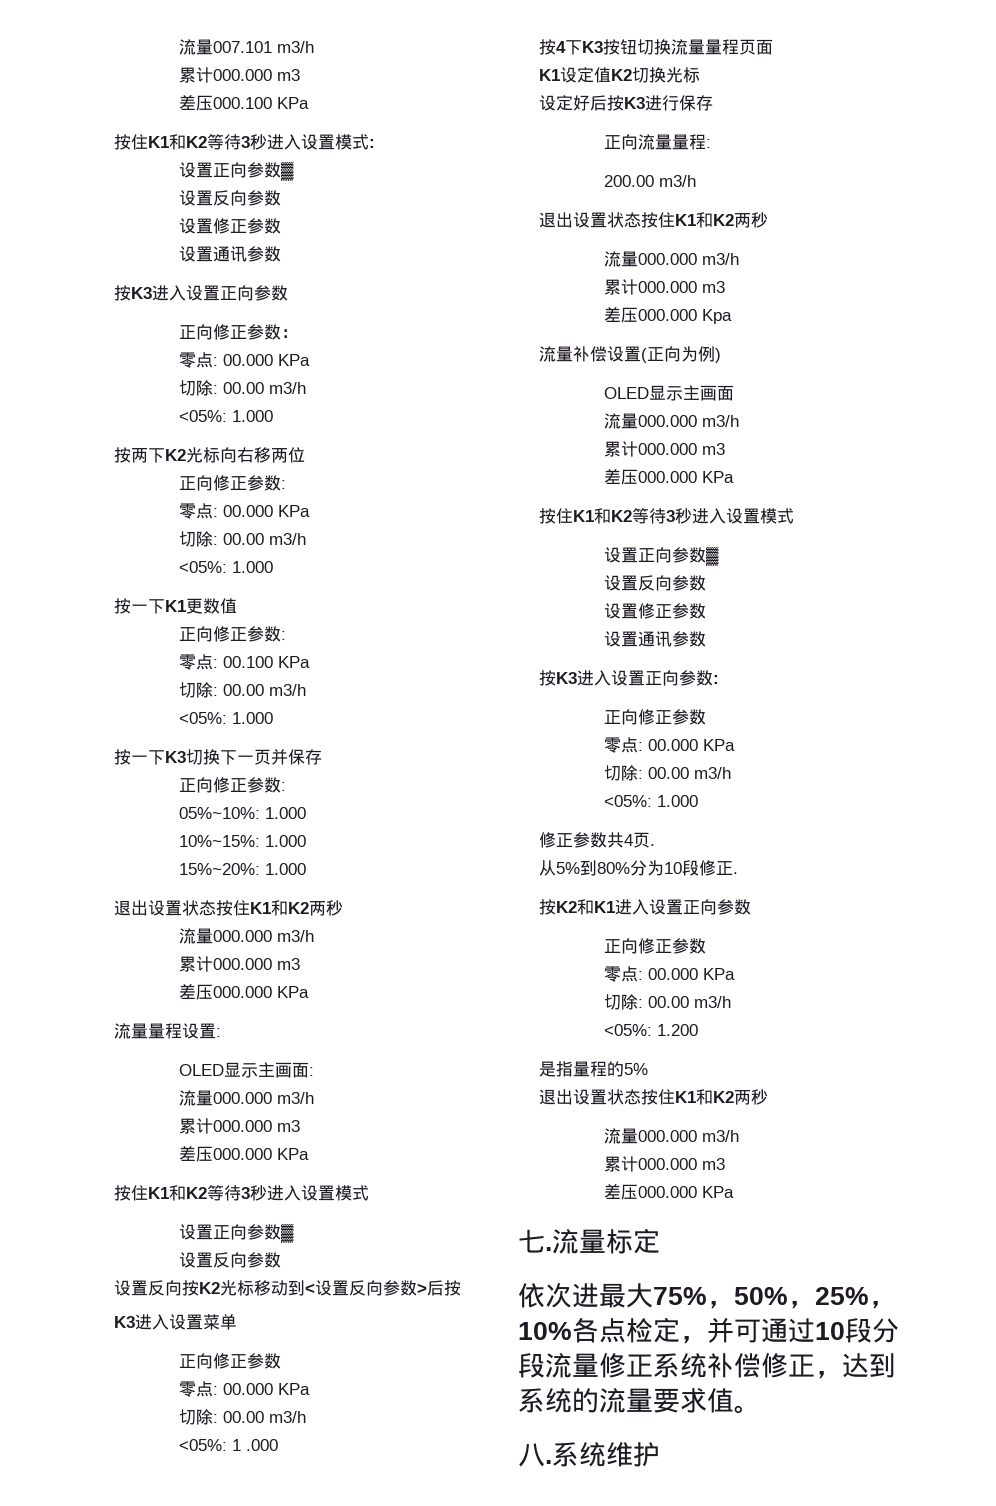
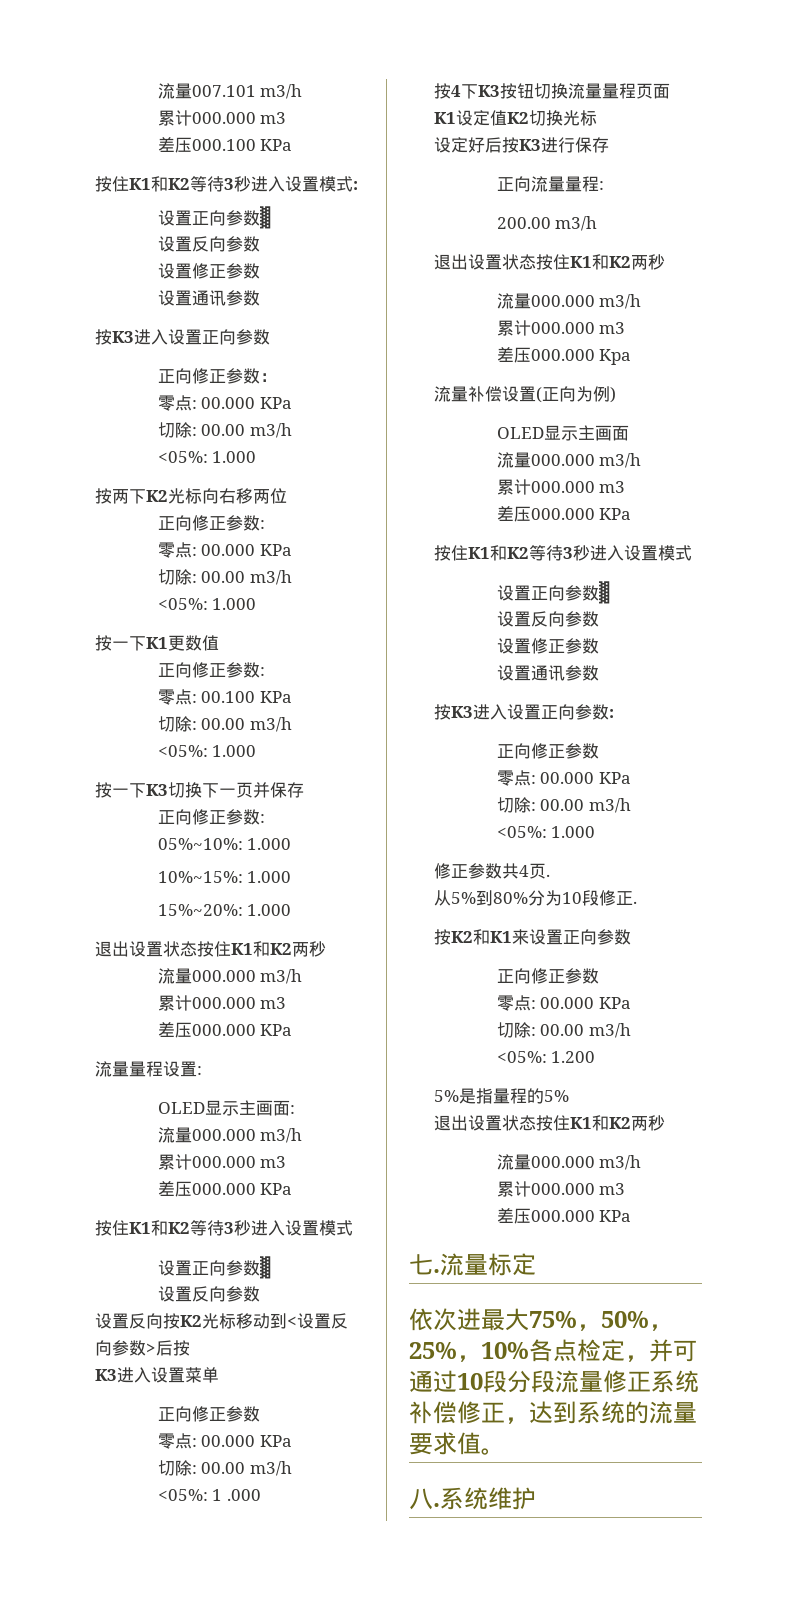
[615,899,650,915] 进入 -> [512,929,530,945] 来
(698, 1030) none -> [434,1090,460,1102] 5%

